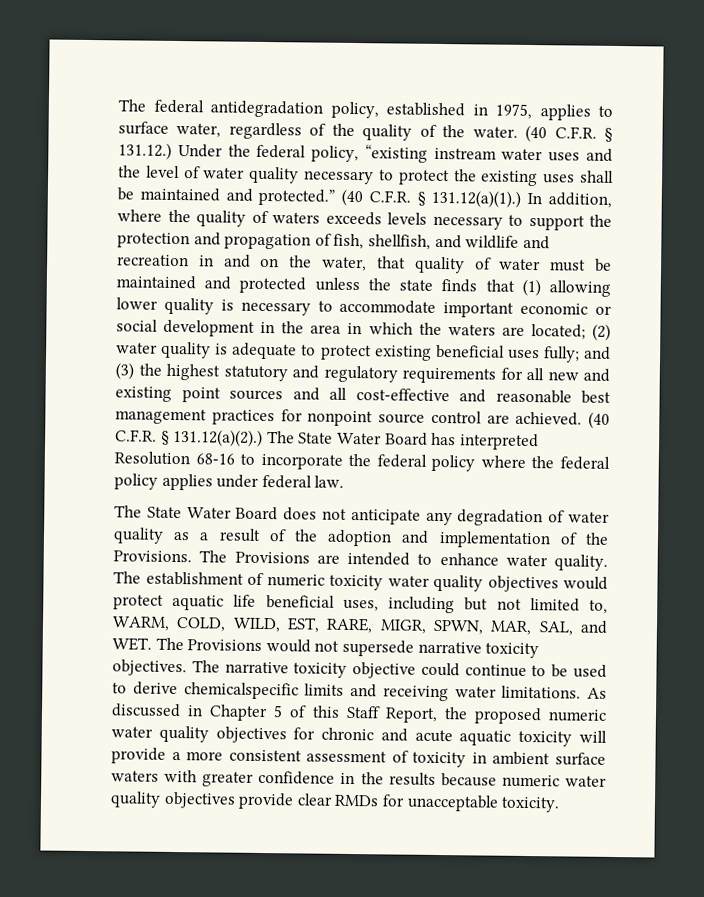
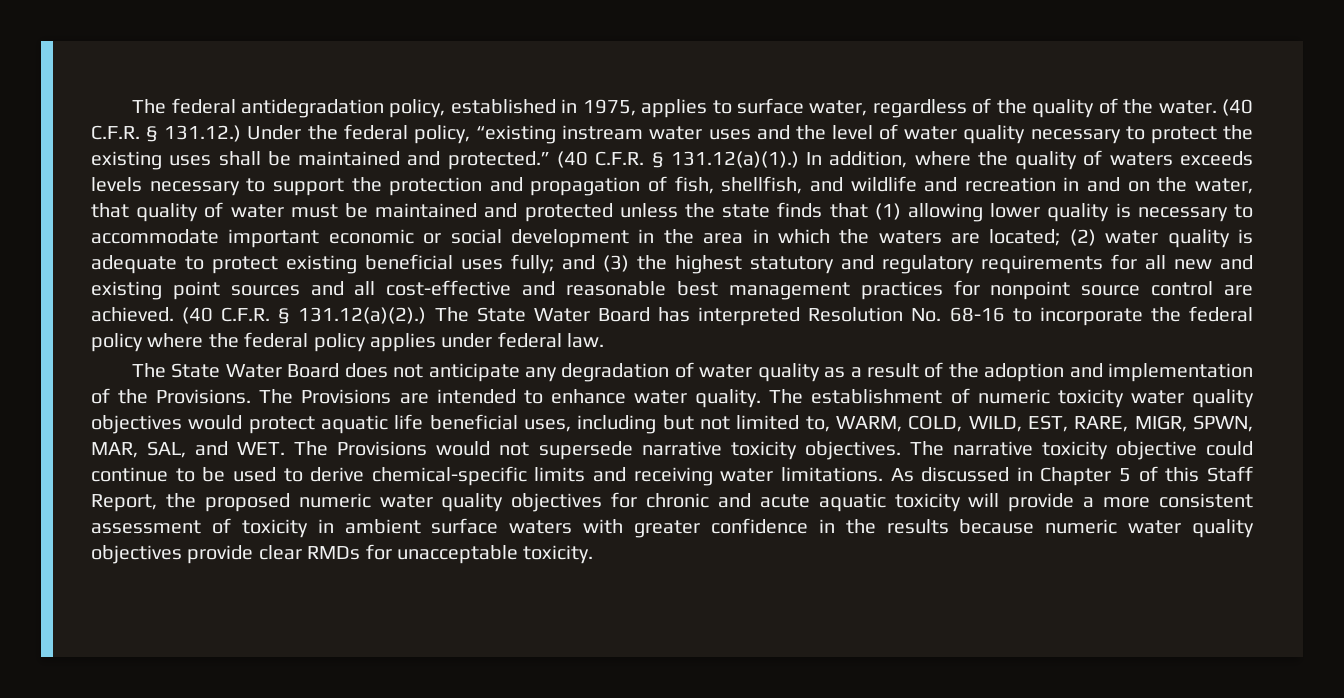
(190, 458) none -> [911,308,942,322] No.
[183,682,299,700] chemicalspecific -> [371,466,527,486] chemical-specific

